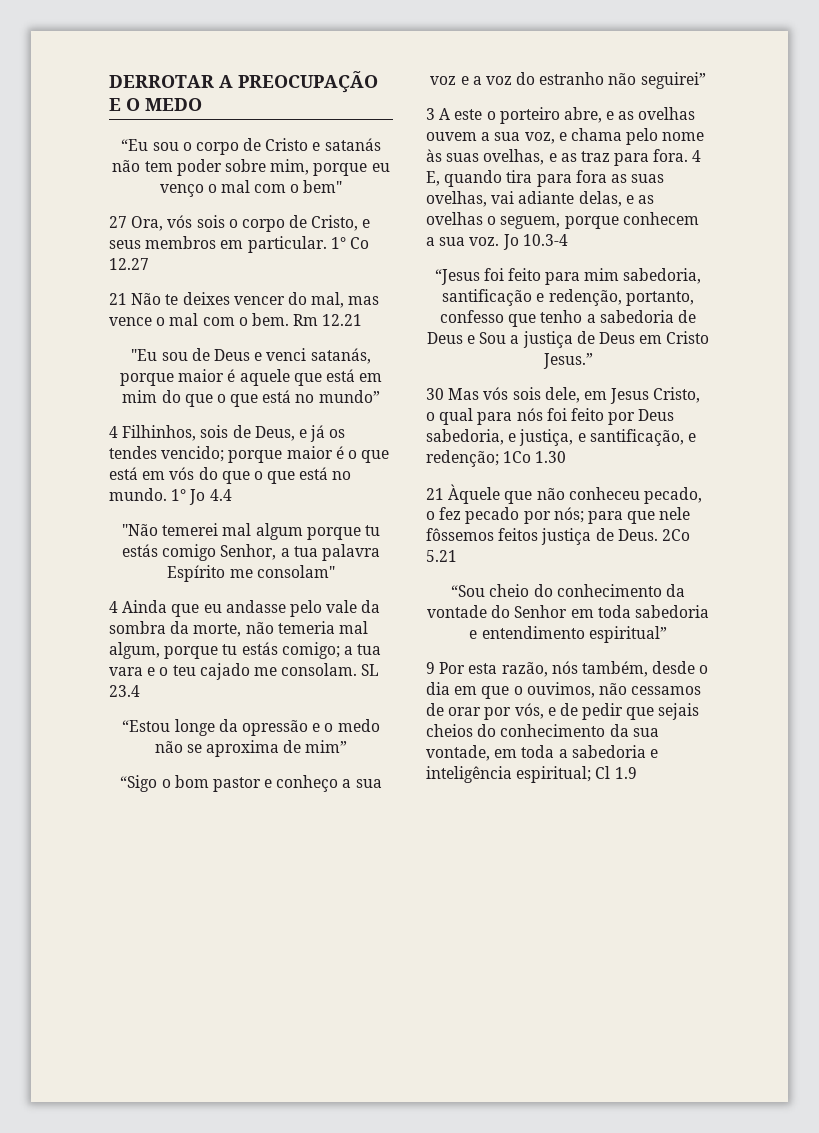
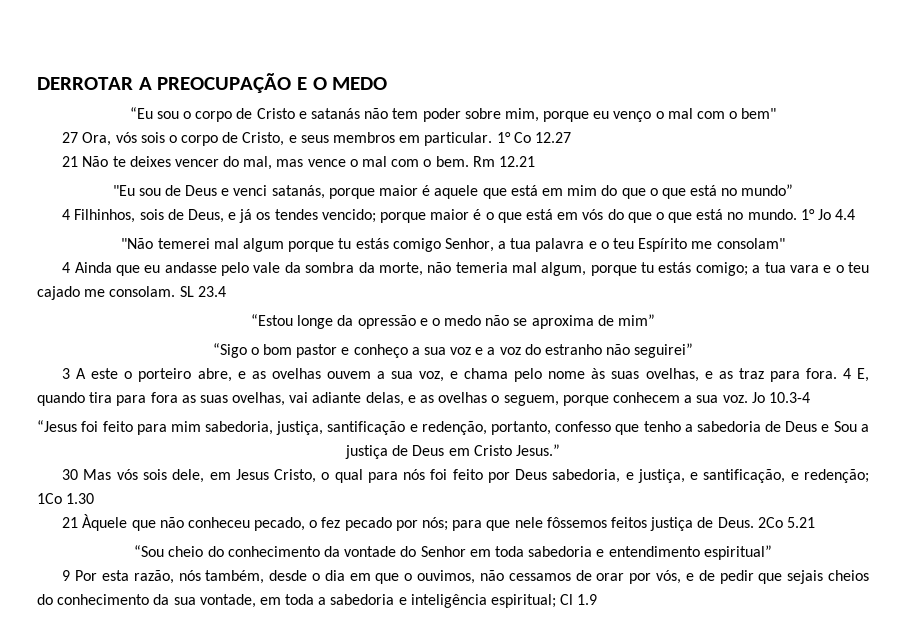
(380, 552) none -> [588,238,635,249] e o teu
(702, 276) none -> [276,421,324,435] justiça,

